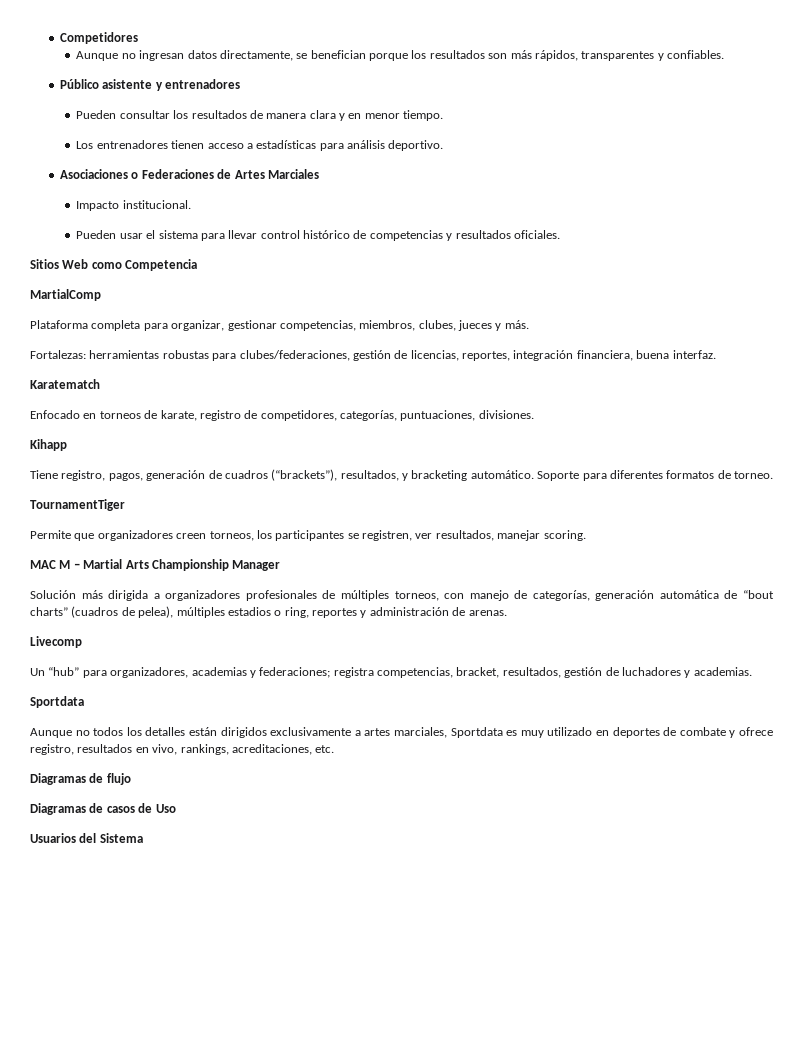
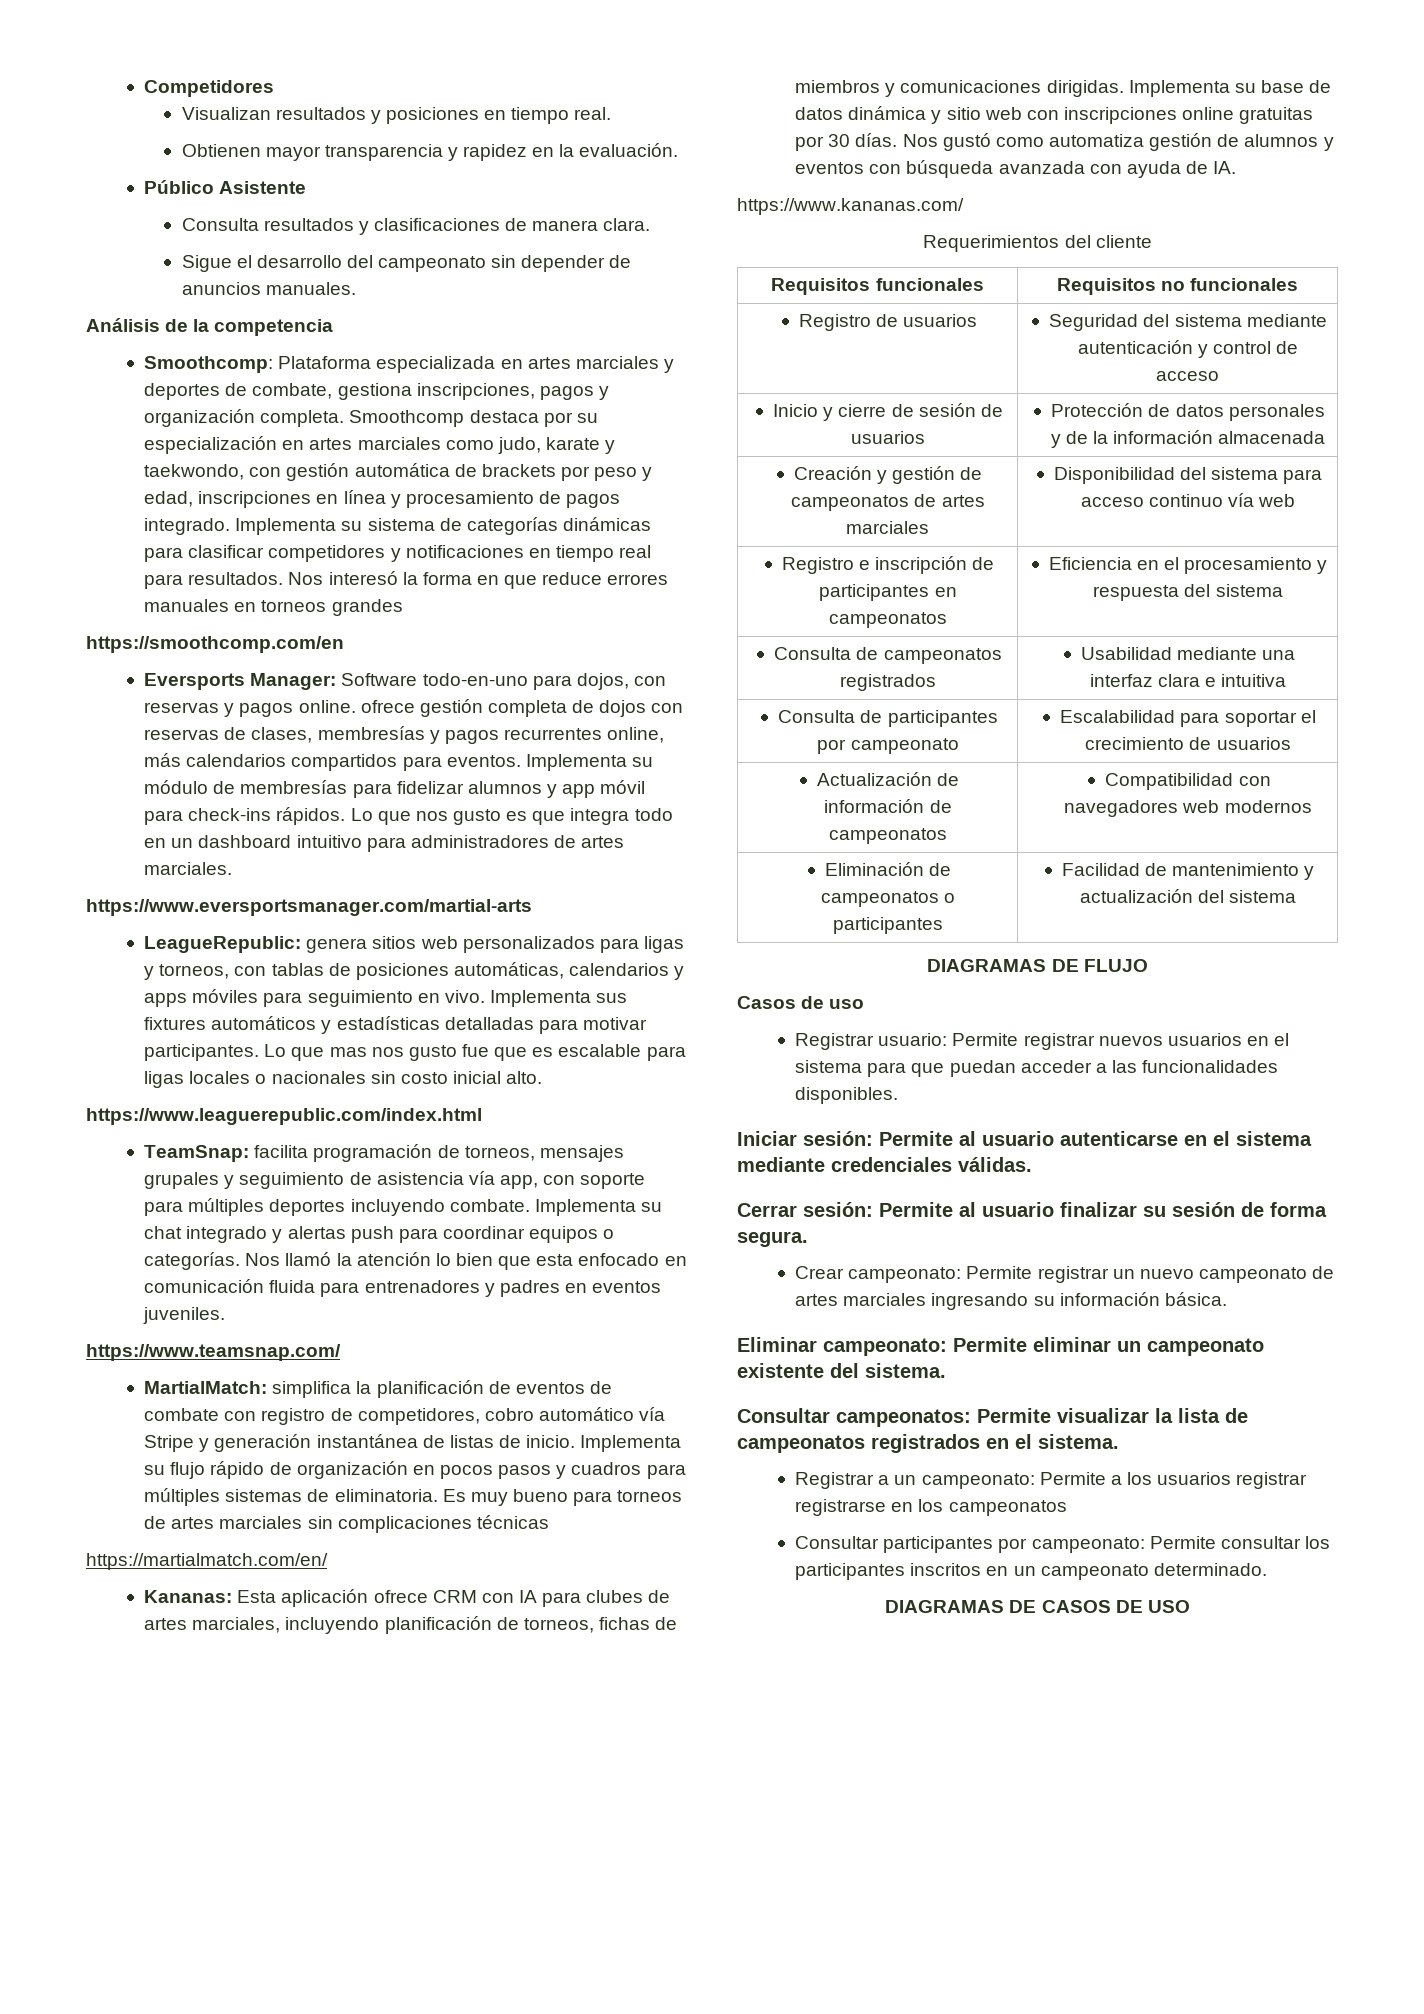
[76,50,725,61] [60,79,241,91] [76,110,444,121] [76,140,444,151] [60,169,319,179] [76,200,191,211] [76,230,560,241] [30,259,198,271] [30,289,101,301] [30,320,529,331] [30,350,716,361] [30,379,100,389] [30,410,534,421] [30,439,67,451] [30,469,773,481] [30,499,125,511] [30,530,586,541] [30,559,281,571] [30,590,774,601] [30,606,507,618] [30,636,82,648] [30,667,752,678] [30,696,84,708] [30,727,774,738] [30,744,335,755] [30,773,131,785] [30,803,176,815] [30,833,143,843] Aunque no ingresan datos directamente, se benefician porque los resultados son más rápidos, transparentes y confiables. // Público asistente y entrenadores // Pueden consultar los resultados de manera clara y en menor tiempo. // Los entrenadores tienen acceso a estadísticas para análisis deportivo. // Asociaciones o Federaciones de Artes Marciales // Impacto institucional. // Pueden usar el sistema para llevar control histórico de competencias y resultados oficiales. // Sitios Web como Competencia // MartialComp // Plataforma completa para organizar, gestionar competencias, miembros, clubes, jueces y más. // Fortalezas: herramientas robustas para clubes/federaciones, gestión de licencias, reportes, integración financiera, buena interfaz. // Karatematch // Enfocado en torneos de karate, registro de competidores, categorías, puntuaciones, divisiones. // Kihapp // Tiene registro, pagos, generación de cuadros (“brackets”), resultados, y bracketing automático. Soporte para diferentes formatos de torneo. // TournamentTiger // Permite que organizadores creen torneos, los participantes se registren, ver resultados, manejar scoring. // MAC M – Martial Arts Championship Manager // Solución más dirigida a organizadores profesionales de múltiples torneos, con manejo de categorías, generación automática de “bout charts” (cuadros de pelea), múltiples estadios o ring, reportes y administración de arenas. // Livecomp // Un “hub” para organizadores, academias y federaciones; registra competencias, bracket, resultados, gestión de luchadores y academias. // Sportdata // Aunque no todos los detalles están dirigidos exclusivamente a artes marciales, Sportdata es muy utilizado en deportes de combate y ofrece registro, resultados en vivo, rankings, acreditaciones, etc. // Diagramas de flujo // Diagramas de casos de Uso // Usuarios del Sistema -> [181,107,612,124] [181,143,679,161] [144,180,307,194] [181,218,651,235] [181,255,632,272] [181,282,356,295] [86,318,334,336] [144,356,674,373] [144,383,609,400] [144,409,598,427] [144,436,616,454] [144,463,653,481] [144,490,621,508] [144,517,651,535] [144,545,652,562] [144,571,669,589] [144,599,403,616] [86,636,344,653] [144,673,666,690] [144,699,684,717] [144,726,665,744] [144,753,653,771] [144,780,646,798] [144,807,673,825] [144,835,625,852] [144,862,233,875] [86,899,532,916] [144,936,684,953] [144,962,685,980] [144,989,628,1007] [144,1016,647,1034] [144,1044,686,1061] [144,1071,543,1088] [86,1108,482,1125] [144,1144,624,1162] [144,1171,646,1189] [144,1198,662,1216] [144,1226,615,1243] [144,1252,687,1270] [144,1279,662,1297] [143,1307,226,1324] [86,1344,341,1361] [144,1380,612,1398] [144,1407,666,1425] [144,1434,682,1452] [144,1461,686,1479] [144,1488,683,1506] [144,1515,549,1533] [86,1553,328,1570] [144,1589,671,1607] [144,1616,678,1634] [795,80,1332,97] [795,106,1314,124] [795,133,1334,151] [795,160,1237,178] [737,198,964,215] [923,235,1152,252] [771,278,984,295] [1056,278,1299,295] [798,314,978,331] [1049,314,1327,331] [1077,340,1299,358] [1156,371,1220,381] [773,403,1003,421] [850,431,925,444] [1051,403,1325,421] [1050,430,1326,448] [793,466,983,484] [791,494,985,511] [846,521,930,534] [1053,467,1323,484] [1080,493,1296,507] [781,556,995,574] [819,584,957,601] [828,612,947,628] [1048,557,1328,574] [1093,584,1283,601] [774,647,1002,664] [839,674,936,691] [1080,647,1296,660] [1089,674,1287,687] [778,710,998,727] [817,738,959,754] [1060,710,1316,727] [1085,737,1291,750] [816,772,960,786] [824,799,952,813] [828,828,947,844] [1105,773,1271,790] [1064,800,1312,817] [824,862,952,876] [820,891,956,907] [832,917,943,934] [1061,863,1315,880] [1079,889,1297,903] [927,959,1148,972] [737,996,865,1009] [795,1033,1290,1050] [795,1060,1279,1077] [795,1087,899,1104] [737,1131,1312,1146] [737,1157,1032,1172] [737,1202,1327,1217] [737,1231,808,1247] [795,1266,1335,1283] [795,1292,1227,1310] [737,1337,1264,1356] [737,1363,946,1378] [737,1408,1248,1427] [737,1434,1119,1453] [795,1472,1308,1489] [795,1499,1067,1516] [795,1536,1330,1553] [795,1563,1267,1580] [885,1600,1190,1613] Visualizan resultados y posiciones en tiempo real. // Obtienen mayor transparencia y rapidez en la evaluación. // Público Asistente // Consulta resultados y clasificaciones de manera clara. // Sigue el desarrollo del campeonato sin depender de anuncios manuales. // Análisis de la competencia // Smoothcomp: Plataforma especializada en artes marciales y deportes de combate, gestiona inscripciones, pagos y organización completa. Smoothcomp destaca por su especialización en artes marciales como judo, karate y taekwondo, con gestión automática de brackets por peso y edad, inscripciones en línea y procesamiento de pagos integrado. Implementa su sistema de categorías dinámicas para clasificar competidores y notificaciones en tiempo real para resultados. Nos interesó la forma en que reduce errores manuales en torneos grandes // https://smoothcomp.com/en // Eversports Manager: Software todo-en-uno para dojos, con reservas y pagos online. ofrece gestión completa de dojos con reservas de clases, membresías y pagos recurrentes online, más calendarios compartidos para eventos. Implementa su módulo de membresías para fidelizar alumnos y app móvil para check-ins rápidos. Lo que nos gusto es que integra todo en un dashboard intuitivo para administradores de artes marciales. // https://www.eversportsmanager.com/martial-arts // LeagueRepublic: genera sitios web personalizados para ligas y torneos, con tablas de posiciones automáticas, calendarios y apps móviles para seguimiento en vivo. Implementa sus fixtures automáticos y estadísticas detalladas para motivar participantes. Lo que mas nos gusto fue que es escalable para ligas locales o nacionales sin costo inicial alto. // https://www.leaguerepublic.com/index.html // TeamSnap: facilita programación de torneos, mensajes grupales y seguimiento de asistencia vía app, con soporte para múltiples deportes incluyendo combate. Implementa su chat integrado y alertas push para coordinar equipos o categorías. Nos llamó la atención lo bien que esta enfocado en comunicación fluida para entrenadores y padres en eventos juveniles. // https://www.teamsnap.com/ // MartialMatch: simplifica la planificación de eventos de combate con registro de competidores, cobro automático vía Stripe y generación instantánea de listas de inicio. Implementa su flujo rápido de organización en pocos pasos y cuadros para múltiples sistemas de eliminatoria. Es muy bueno para torneos de artes marciales sin complicaciones técnicas // https://martialmatch.com/en/ // Kananas: Esta aplicación ofrece CRM con IA para clubes de artes marciales, incluyendo planificación de torneos, fichas de miembros y comunicaciones dirigidas. Implementa su base de datos dinámica y sitio web con inscripciones online gratuitas por 30 días. Nos gustó como automatiza gestión de alumnos y eventos con búsqueda avanzada con ayuda de IA. // https://www.kananas.com/ // Requerimientos del cliente // Requisitos funcionales | Requisitos no funcionales // Registro de usuarios | Seguridad del sistema mediante autenticación y control de acceso // Inicio y cierre de sesión de usuarios | Protección de datos personales y de la información almacenada // Creación y gestión de campeonatos de artes marciales | Disponibilidad del sistema para acceso continuo vía web // Registro e inscripción de participantes en campeonatos | Eficiencia en el procesamiento y respuesta del sistema // Consulta de campeonatos registrados | Usabilidad mediante una interfaz clara e intuitiva // Consulta de participantes por campeonato | Escalabilidad para soportar el crecimiento de usuarios // Actualización de información de campeonatos | Compatibilidad con navegadores web modernos // Eliminación de campeonatos o participantes | Facilidad de mantenimiento y actualización del sistema // DIAGRAMAS DE FLUJO // Casos de uso // Registrar usuario: Permite registrar nuevos usuarios en el sistema para que puedan acceder a las funcionalidades disponibles. // Iniciar sesión: Permite al usuario autenticarse en el sistema mediante credenciales válidas. // Cerrar sesión: Permite al usuario finalizar su sesión de forma segura. // Crear campeonato: Permite registrar un nuevo campeonato de artes marciales ingresando su información básica. // Eliminar campeonato: Permite eliminar un campeonato existente del sistema. // Consultar campeonatos: Permite visualizar la lista de campeonatos registrados en el sistema. // Registrar a un campeonato: Permite a los usuarios registrar registrarse en los campeonatos // Consultar participantes por campeonato: Permite consultar los participantes inscritos en un campeonato determinado. // DIAGRAMAS DE CASOS DE USO

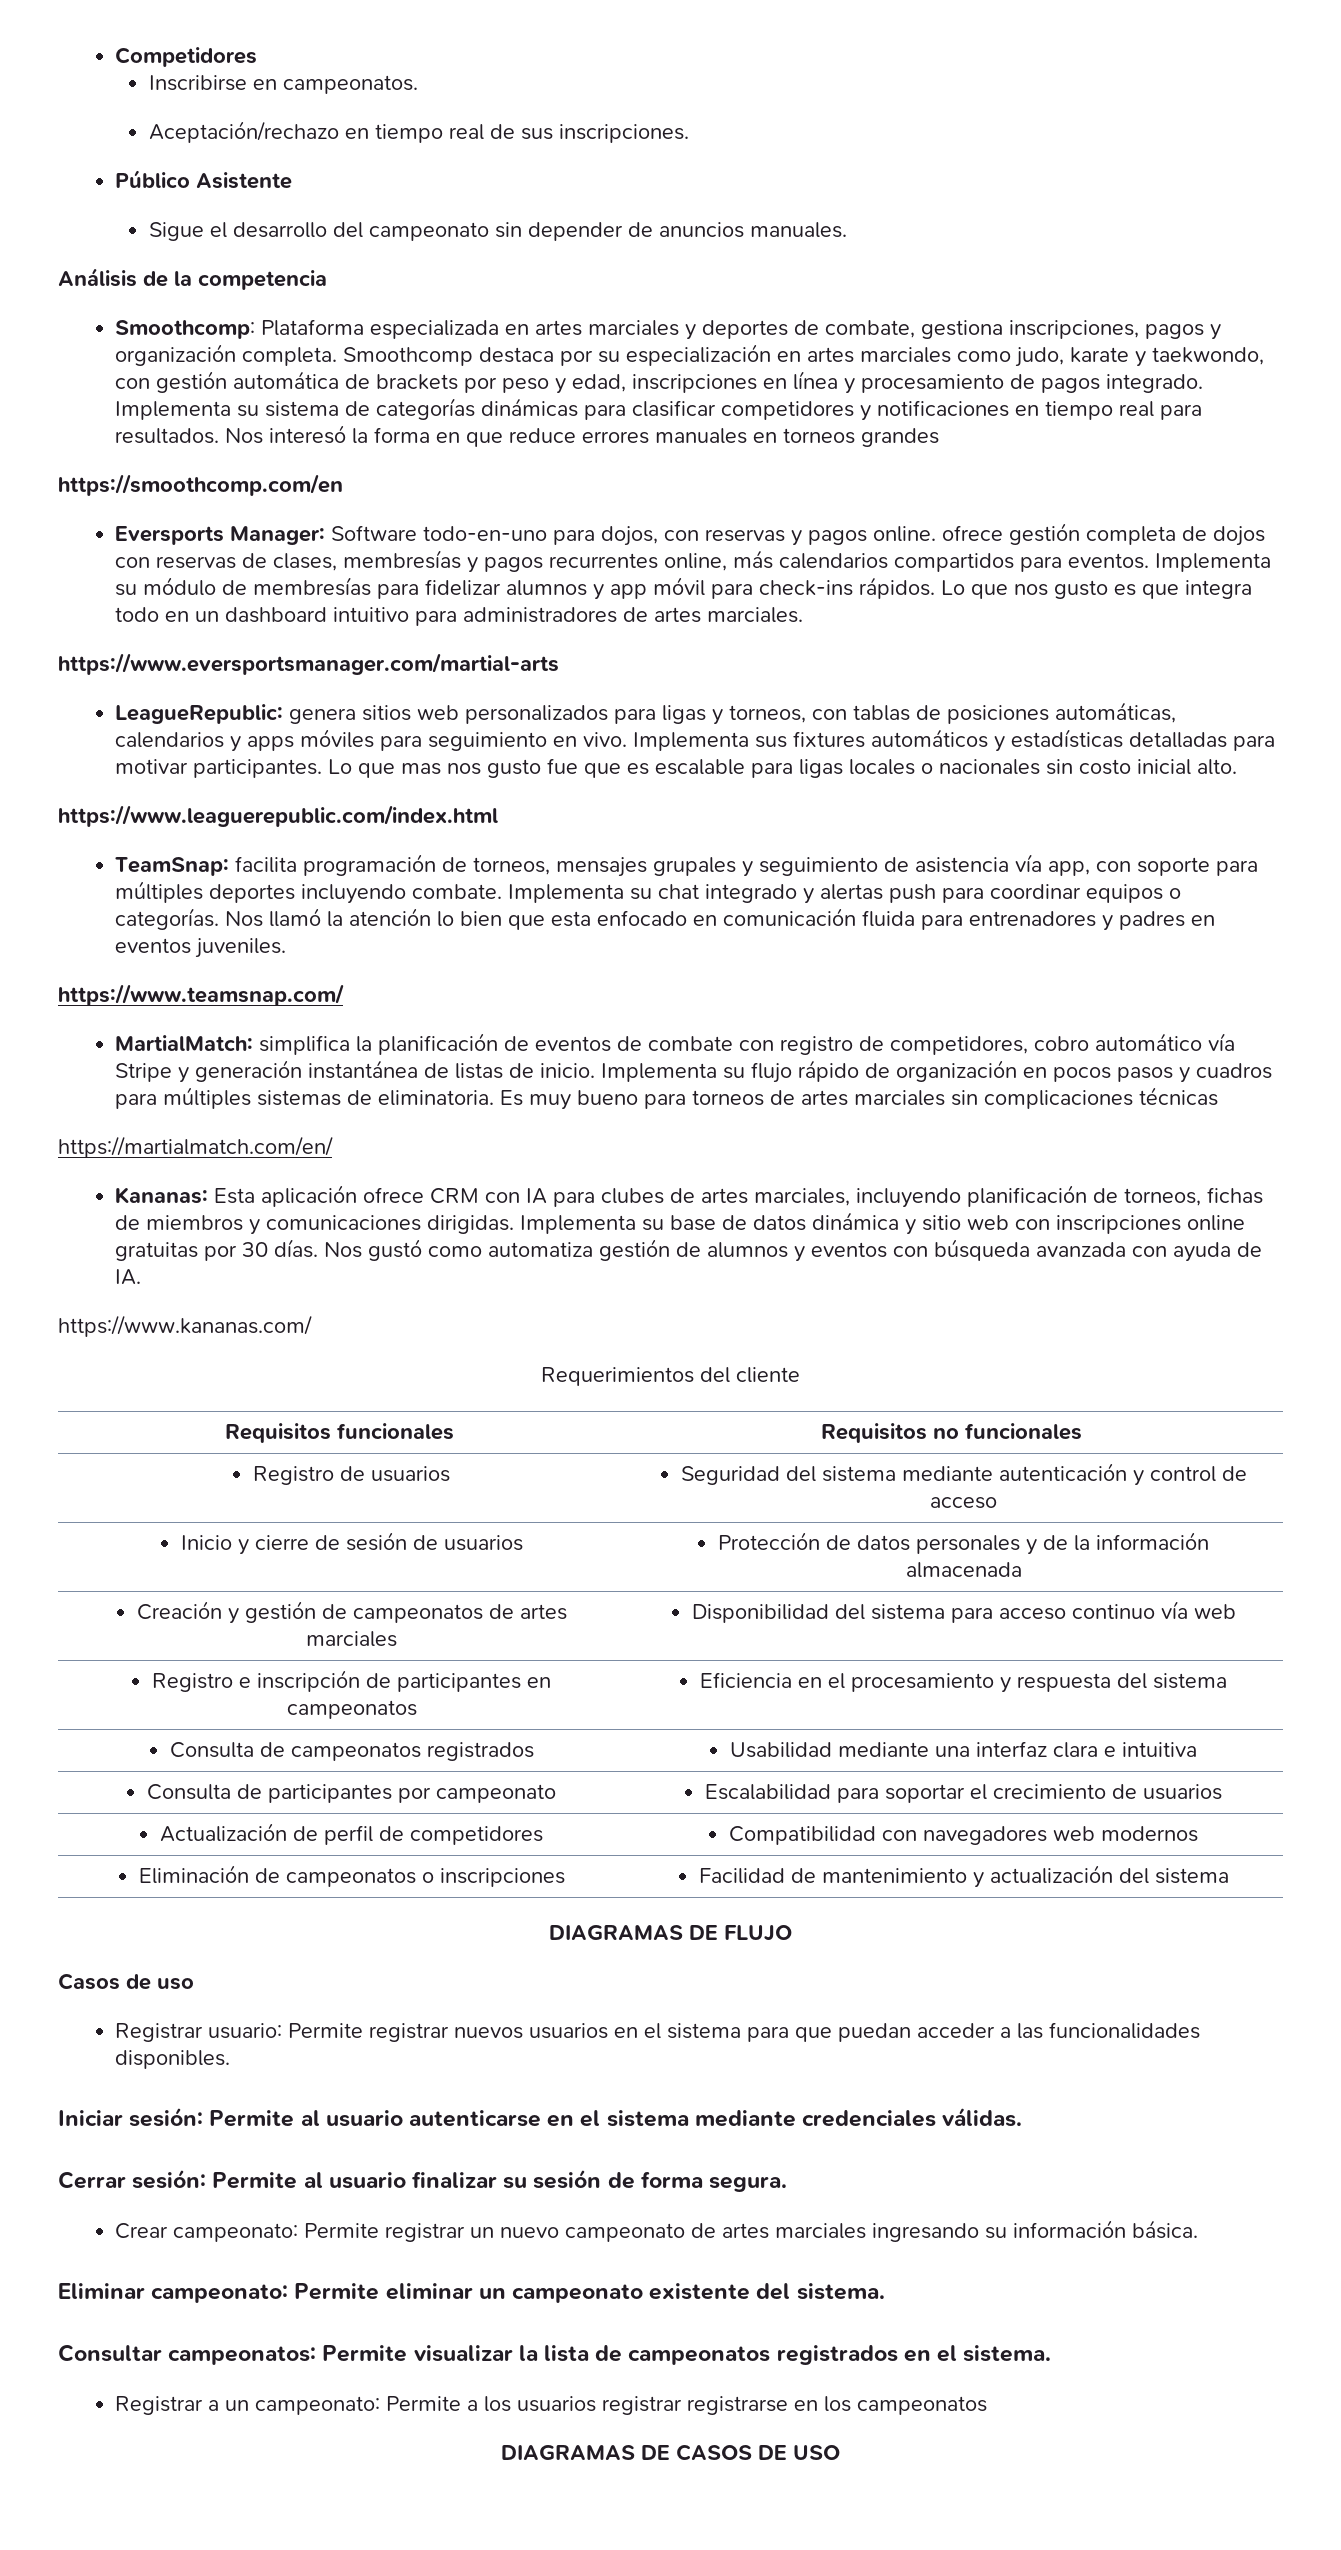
[181,107,612,124] [181,143,679,161] [144,180,307,194] [181,218,651,235] Visualizan resultados y posiciones en tiempo real. // Obtienen mayor transparencia y rapidez en la evaluación. // Público Asistente // Consulta resultados y clasificaciones de manera clara. -> [148,75,418,94] [148,121,689,143] [115,170,293,189] Inscribirse en campeonatos. // Aceptación/rechazo en tiempo real de sus inscripciones. // Público Asistente
[824,799,952,813] [828,828,947,844] información de campeonatos -> [324,1825,544,1845] perfil de competidores
[832,917,943,934] participantes -> [439,1868,565,1887] inscripciones
[795,1536,1330,1553] [795,1563,1267,1580] // Consultar participantes por campeonato: Permite consultar los participantes inscritos en un campeonato determinado. -> (988, 2405) none

